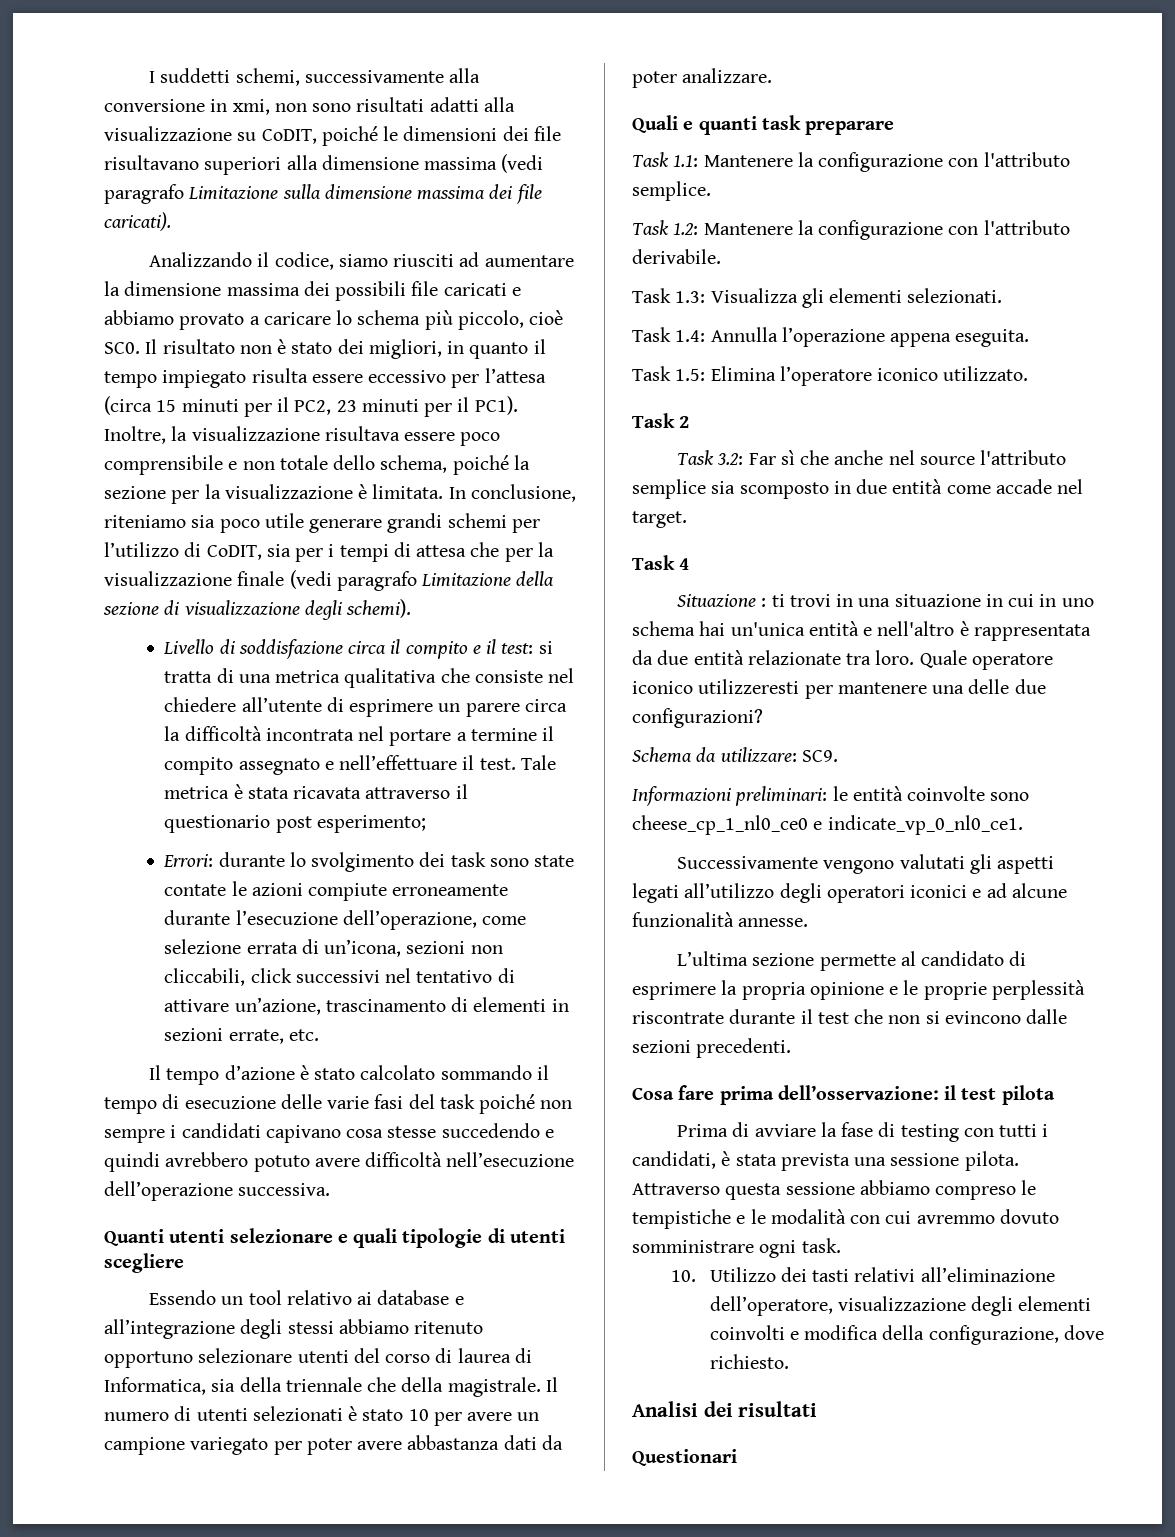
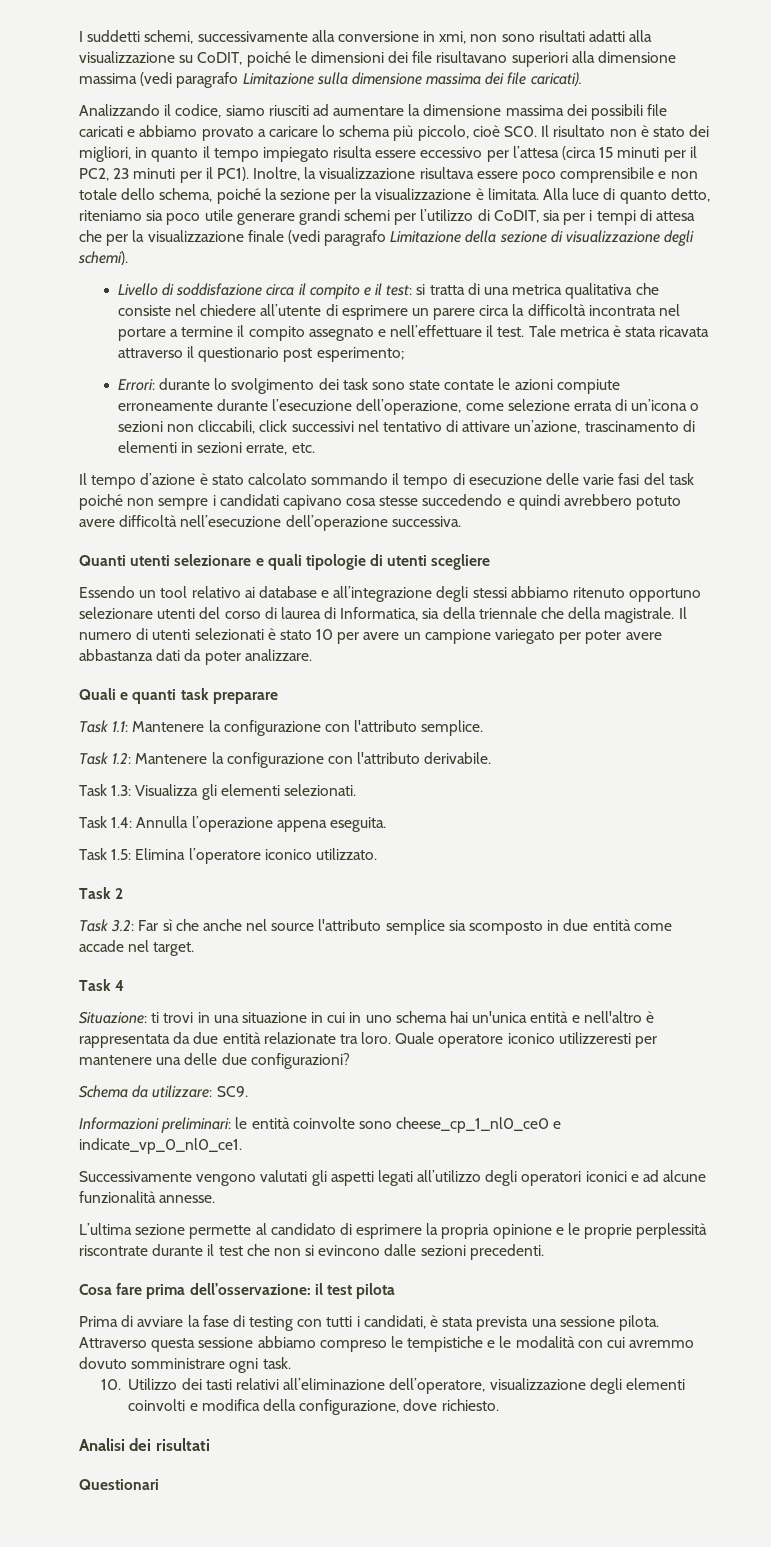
[448,484,576,502] In conclusione, -> [543,188,710,204] Alla luce di quanto detto,
[324,939,402,957] un’icona, -> [631,399,700,411] un’icona o
[677,594,767,607] Situazione : -> [79,1011,147,1024] Situazione:

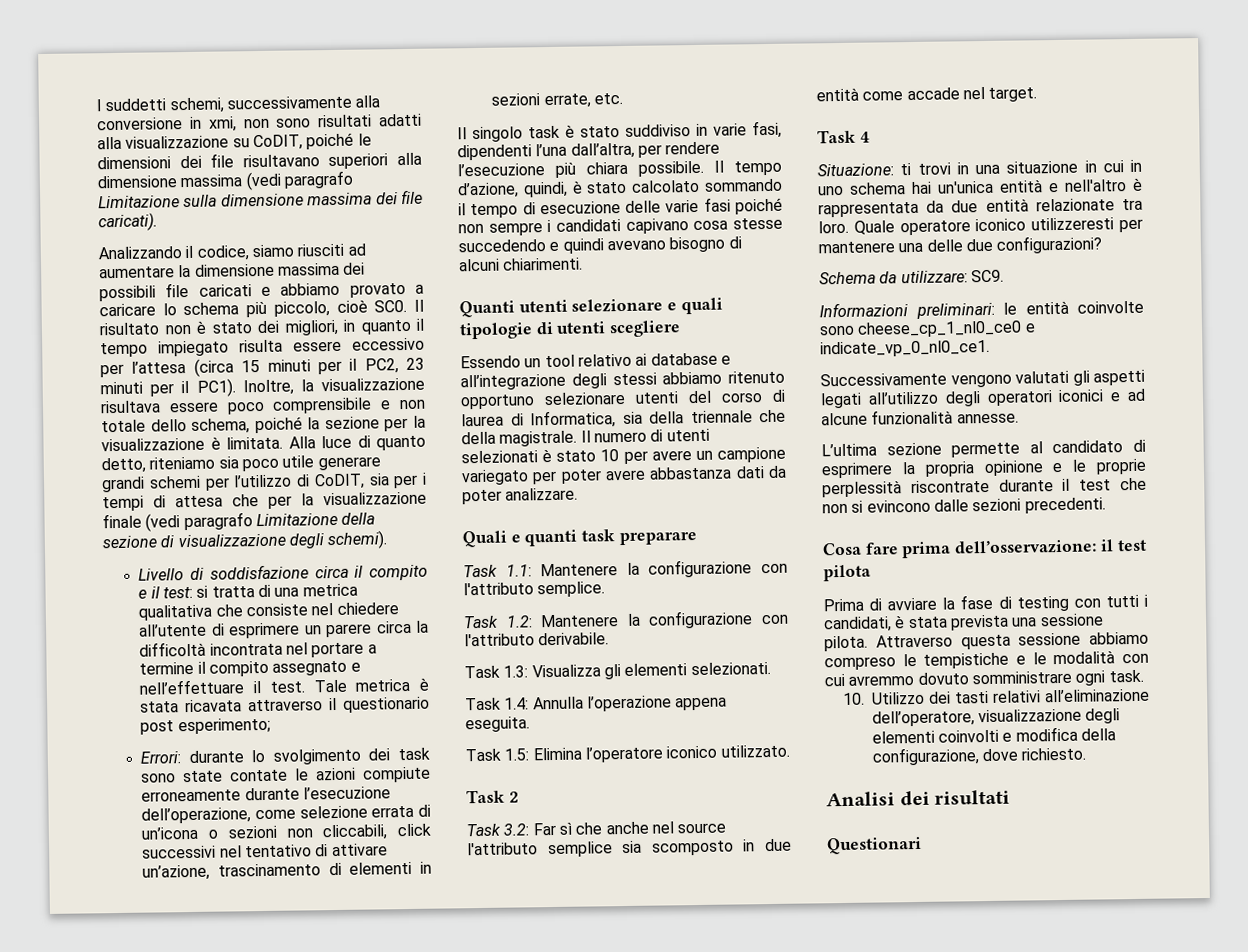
[91,473,196,489] tempo d’azione -> [472,120,782,143] [457,141,721,161] [457,160,782,178] [457,181,568,199] singolo task è stato suddiviso in varie fasi, dipendenti l’una dall’altra, per rendere l’esecuzione più chiara possibile. Il tempo d’azione, quindi,
[643,473,694,485] del task -> (731, 204) none
[564,494,682,510] [79,515,461,531] avrebbero potuto avere difficoltà nell’esecuzione dell’operazione successiva. -> [606,236,742,253] [458,257,584,272] avevano bisogno di alcuni chiarimenti.

